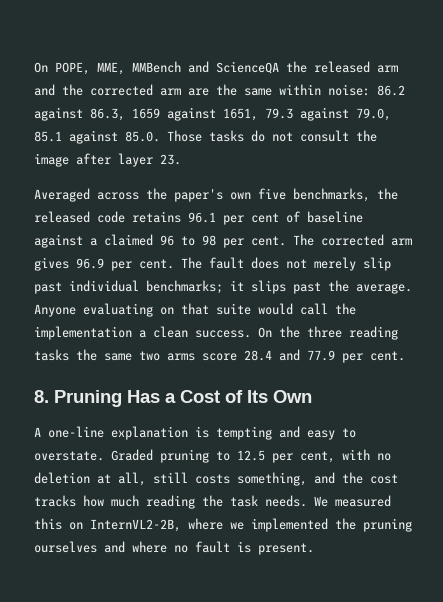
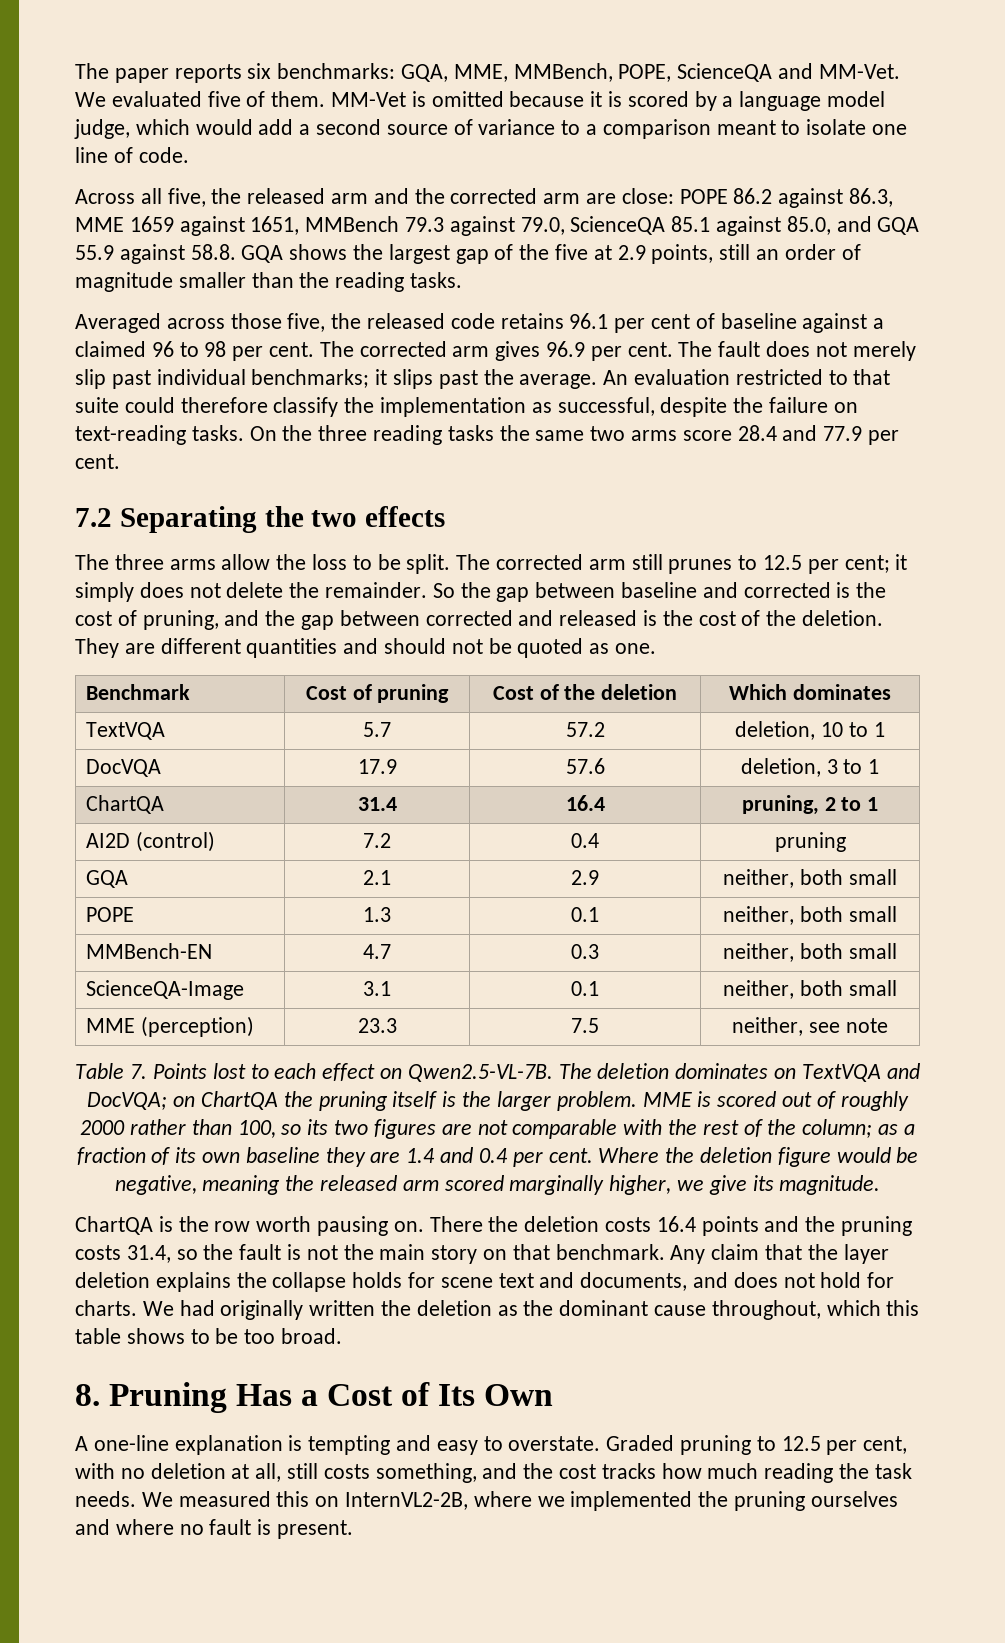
[34,61,279,75] On POPE, MME, MMBench and ScienceQA -> [75,63,900,83] [75,91,886,111] [74,119,908,139] [75,147,189,163] [75,188,206,207] The paper reports six benchmarks: GQA, MME, MMBench, POPE, ScienceQA and MM-Vet. We evaluated five of them. MM-Vet is omitted because it is scored by a language model judge, which would add a second source of variance to a comparison meant to isolate one line of code. // Across all five,
[216,84,370,96] the same within noise: -> [621,188,728,204] close: POPE
(125, 114) none -> [75,217,124,232] MME
(258, 114) none -> [305,216,400,232] MMBench
(391, 114) none -> [570,216,666,235] ScienceQA
[125,130,377,142] [34,153,181,167] [34,188,370,202] 85.0. Those tasks do not consult the image after layer 23. // Averaged across the paper's own five benchmarks, -> [786,216,920,235] [75,244,861,264] [75,272,463,292] [75,313,326,333] 85.0, and GQA 55.9 against 58.8. GQA shows the largest gap of the five at 2.9 points, still an order of magnitude smaller than the reading tasks. // Averaged across those five,
[34,303,356,317] [34,326,251,340] Anyone evaluating on that suite would call the implementation a clean success. -> [603,369,891,385] [75,397,858,417] [75,425,244,445] An evaluation restricted to that suite could therefore classify the implementation as successful, despite the failure on text-reading tasks.
(405, 356) none -> [75,506,446,533] [75,554,908,574] [75,582,887,602] [75,610,884,630] [75,638,657,658] [86,684,191,700] [305,684,450,703] [492,684,678,700] [729,684,891,700] [86,722,166,740] [363,722,391,737] [565,722,605,737] [735,721,885,740] [86,759,162,777] [357,759,397,774] [565,758,605,774] [740,758,880,777] [86,795,165,814] [357,797,397,811] [565,795,605,811] [741,795,879,815] [86,831,215,852] [363,833,391,848] [571,833,599,848] [774,832,846,852] [86,870,129,888] [363,870,391,885] [571,870,599,885] [723,869,897,888] [86,907,135,922] [363,907,391,922] [571,907,599,922] [723,906,897,925] [86,943,213,959] [363,944,391,959] [571,944,599,959] [723,943,897,962] [86,980,245,1000] [363,981,391,996] [571,981,599,996] [723,980,897,999] [86,1016,254,1037] [357,1018,397,1033] [571,1018,599,1033] [732,1017,888,1036] [75,1063,920,1082] [87,1091,909,1111] [80,1119,915,1139] [76,1147,919,1167] [114,1175,881,1195] [75,1216,913,1236] [75,1244,889,1264] [75,1272,895,1292] [75,1300,920,1320] [75,1328,343,1344] // 7.2 Separating the two effects // The three arms allow the loss to be split. The corrected arm still prunes to 12.5 per cent; it simply does not delete the remainder. So the gap between baseline and corrected is the cost of pruning, and the gap between corrected and released is the cost of the deletion. They are different quantities and should not be quoted as one. // Benchmark | Cost of pruning | Cost of the deletion | Which dominates // TextVQA | 5.7 | 57.2 | deletion, 10 to 1 // DocVQA | 17.9 | 57.6 | deletion, 3 to 1 // ChartQA | 31.4 | 16.4 | pruning, 2 to 1 // AI2D (control) | 7.2 | 0.4 | pruning // GQA | 2.1 | 2.9 | neither, both small // POPE | 1.3 | 0.1 | neither, both small // MMBench-EN | 4.7 | 0.3 | neither, both small // ScienceQA-Image | 3.1 | 0.1 | neither, both small // MME (perception) | 23.3 | 7.5 | neither, see note // Table 7. Points lost to each effect on Qwen2.5-VL-7B. The deletion dominates on TextVQA and DocVQA; on ChartQA the pruning itself is the larger problem. MME is scored out of roughly 2000 rather than 100, so its two figures are not comparable with the rest of the column; as a fraction of its own baseline they are 1.4 and 0.4 per cent. Where the deletion figure would be negative, meaning the released arm scored marginally higher, we give its magnitude. // ChartQA is the row worth pausing on. There the deletion costs 16.4 points and the pruning costs 31.4, so the fault is not the main story on that benchmark. Any claim that the layer deletion explains the collapse holds for scene text and documents, and does not hold for charts. We had originally written the deletion as the dominant cause throughout, which this table shows to be too broad.

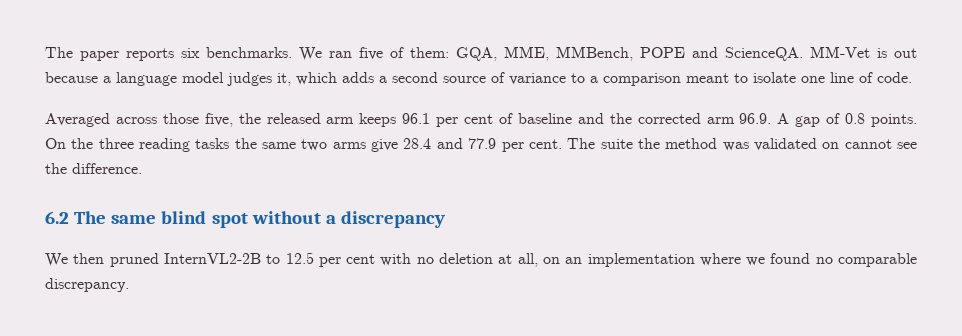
[277,63,900,82] [75,91,886,111] [74,119,294,139] benchmarks: GQA, MME, MMBench, POPE, ScienceQA and MM-Vet. We evaluated five of them. MM-Vet is omitted because it is scored by a language model judge, which would add -> [206,46,917,61] [45,72,374,86] benchmarks. We ran five of them: GQA, MME, MMBench, POPE and ScienceQA. MM-Vet is out because a language model judges it, which adds
[75,188,894,208] [75,216,920,236] [75,244,861,264] [75,272,463,292] // Across all five, the released arm and the corrected arm are close: POPE 86.2 against 86.3, MME 1659 against 1651, MMBench 79.3 against 79.0, ScienceQA 85.1 against 85.0, and GQA 55.9 against 58.8. GQA shows the largest gap of the five at 2.9 points, still an order of magnitude smaller than the reading tasks. -> (912, 77) none
[450,313,564,329] code retains -> [326,113,397,127] arm keeps
[802,313,885,333] [75,341,916,361] [75,369,891,389] [75,397,858,417] [75,425,244,445] against a claimed 96 to 98 per cent. The corrected arm gives 96.9 per cent. The fault does not merely slip past individual benchmarks; it slips past the average. An evaluation restricted to that suite could therefore classify the implementation as successful, despite the failure on text-reading tasks. -> [577,113,917,127] and the corrected arm 96.9. A gap of 0.8 points.
[682,430,732,441] score -> [371,139,399,152] give
[75,506,446,533] [75,554,908,574] [75,582,887,602] [75,610,884,630] [75,638,657,658] [86,684,191,700] [305,684,450,703] [492,684,678,700] [729,684,891,700] [86,722,166,740] [363,722,391,737] [565,722,605,737] [735,721,885,740] [86,759,162,777] [357,759,397,774] [565,758,605,774] [740,758,880,777] [86,795,165,814] [357,797,397,811] [565,795,605,811] [741,795,879,815] [86,831,215,852] [363,833,391,848] [571,833,599,848] [774,832,846,852] [86,870,129,888] [363,870,391,885] [571,870,599,885] [723,869,897,888] [86,907,135,922] [363,907,391,922] [571,907,599,922] [723,906,897,925] [86,943,213,959] [363,944,391,959] [571,944,599,959] [723,943,897,962] [86,980,245,1000] [363,981,391,996] [571,981,599,996] [723,980,897,999] [86,1016,254,1037] [357,1018,397,1033] [571,1018,599,1033] [732,1017,888,1036] [75,1063,920,1082] [87,1091,909,1111] [80,1119,915,1139] [76,1147,919,1167] [114,1175,881,1195] [75,1216,913,1236] [75,1244,889,1264] [75,1272,895,1292] [75,1300,920,1320] [75,1328,343,1344] [75,1382,554,1413] [75,1435,908,1455] // 7.2 Separating the two effects // The three arms allow the loss to be split. The corrected arm still prunes to 12.5 per cent; it simply does not delete the remainder. So the gap between baseline and corrected is the cost of pruning, and the gap between corrected and released is the cost of the deletion. They are different quantities and should not be quoted as one. // Benchmark | Cost of pruning | Cost of the deletion | Which dominates // TextVQA | 5.7 | 57.2 | deletion, 10 to 1 // DocVQA | 17.9 | 57.6 | deletion, 3 to 1 // ChartQA | 31.4 | 16.4 | pruning, 2 to 1 // AI2D (control) | 7.2 | 0.4 | pruning // GQA | 2.1 | 2.9 | neither, both small // POPE | 1.3 | 0.1 | neither, both small // MMBench-EN | 4.7 | 0.3 | neither, both small // ScienceQA-Image | 3.1 | 0.1 | neither, both small // MME (perception) | 23.3 | 7.5 | neither, see note // Table 7. Points lost to each effect on Qwen2.5-VL-7B. The deletion dominates on TextVQA and DocVQA; on ChartQA the pruning itself is the larger problem. MME is scored out of roughly 2000 rather than 100, so its two figures are not comparable with the rest of the column; as a fraction of its own baseline they are 1.4 and 0.4 per cent. Where the deletion figure would be negative, meaning the released arm scored marginally higher, we give its magnitude. // ChartQA is the row worth pausing on. There the deletion costs 16.4 points and the pruning costs 31.4, so the fault is not the main story on that benchmark. Any claim that the layer deletion explains the collapse holds for scene text and documents, and does not hold for charts. We had originally written the deletion as the dominant cause throughout, which this table shows to be too broad. // 8. Pruning Has a Cost of Its Own // A one-line explanation is tempting and easy to overstate. Graded pruning to 12.5 per cent, -> [567,138,917,151] [45,163,142,174] [45,211,445,228] [45,252,376,267] The suite the method was validated on cannot see the difference. // 6.2 The same blind spot without a discrepancy // We then pruned InternVL2-2B to 12.5 per cent
[287,1463,912,1483] [75,1491,898,1511] [75,1519,354,1539] still costs something, and the cost tracks how much reading the task needs. We measured this on InternVL2-2B, where we implemented the pruning ourselves and where no fault is present. -> [542,253,917,267] [45,278,129,292] on an implementation where we found no comparable discrepancy.

